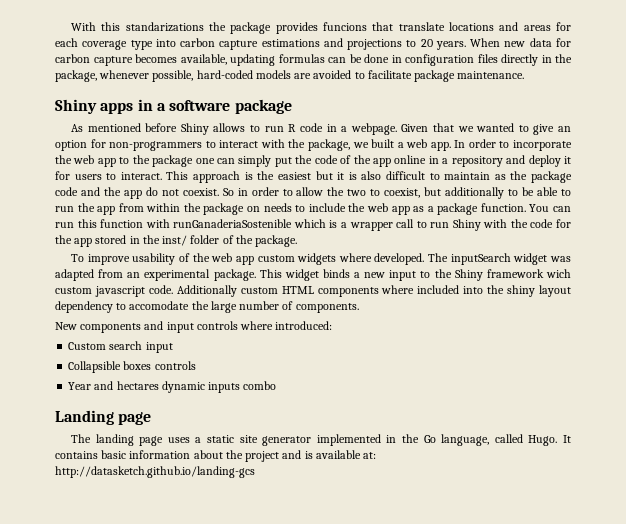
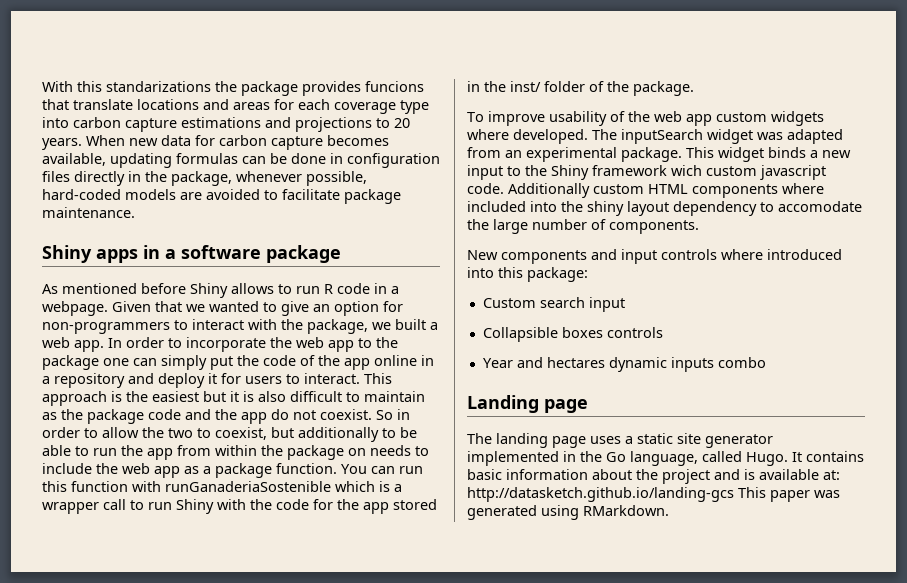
[275,321,333,330] introduced: -> [767,249,842,260] [467,267,588,282] introduced into this package:
(255, 472) none -> [738,487,840,502] [467,505,669,520] This paper was generated using RMarkdown.

